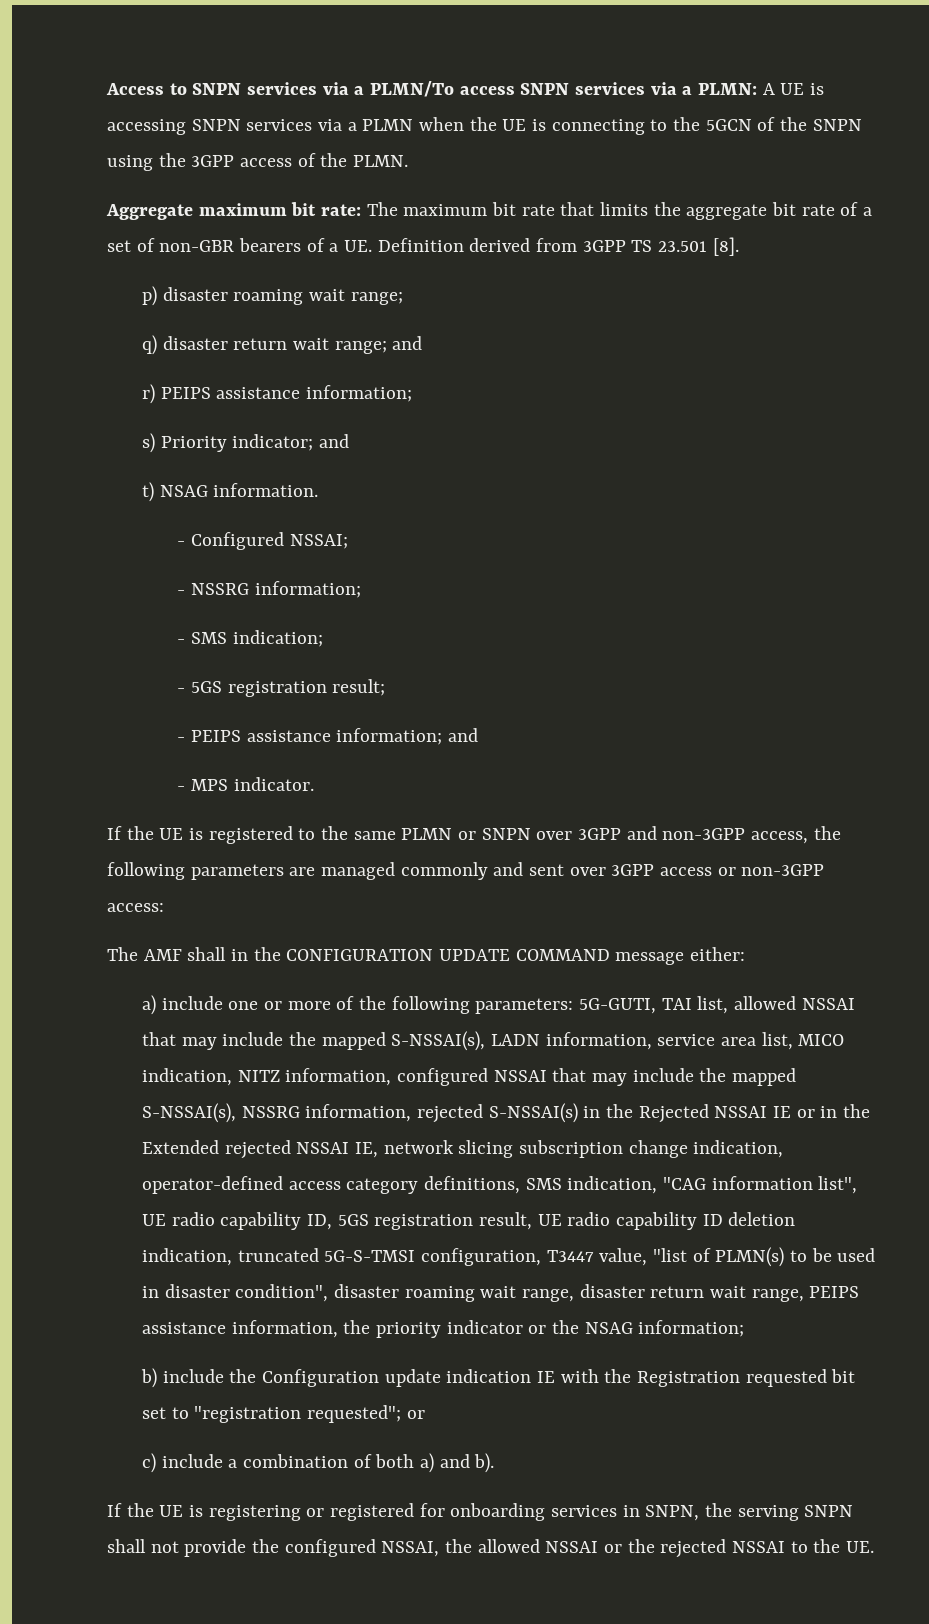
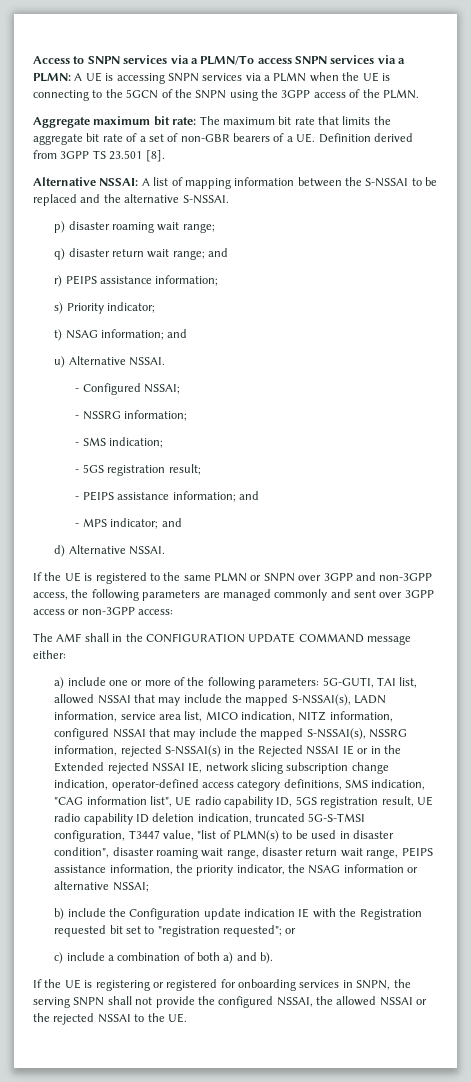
(739, 246) none -> [33,177,438,189] [33,194,229,206] // Alternative NSSAI: A list of mapping information between the S-NSSAI to be replaced and the alternative S-NSSAI.
[319,434,350,448] and -> (155, 307) none
[213,483,319,497] information. -> [100,329,188,340] [54,356,165,368] information; and // u) Alternative NSSAI.
[233,777,314,791] indicator. -> [110,518,182,529] [54,545,165,557] indicator; and // d) Alternative NSSAI.
[446,1320,745,1337] indicator or the NSAG information; -> [236,864,419,875] [54,881,149,892] indicator, the NSAG information or alternative NSSAI;

